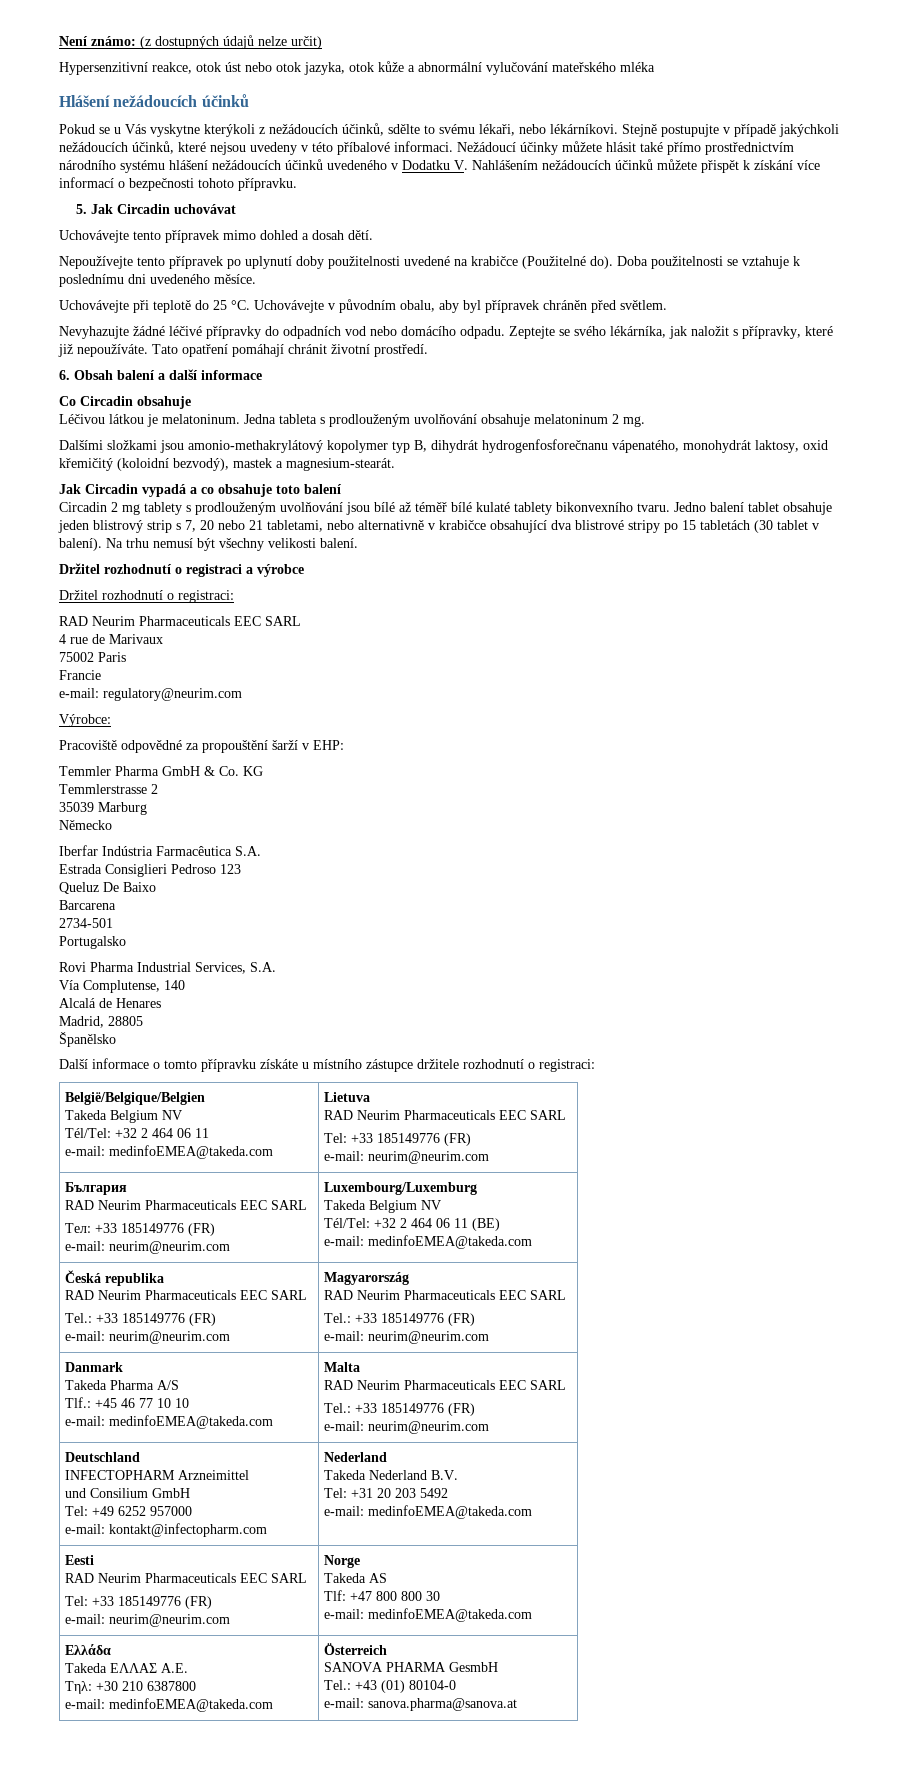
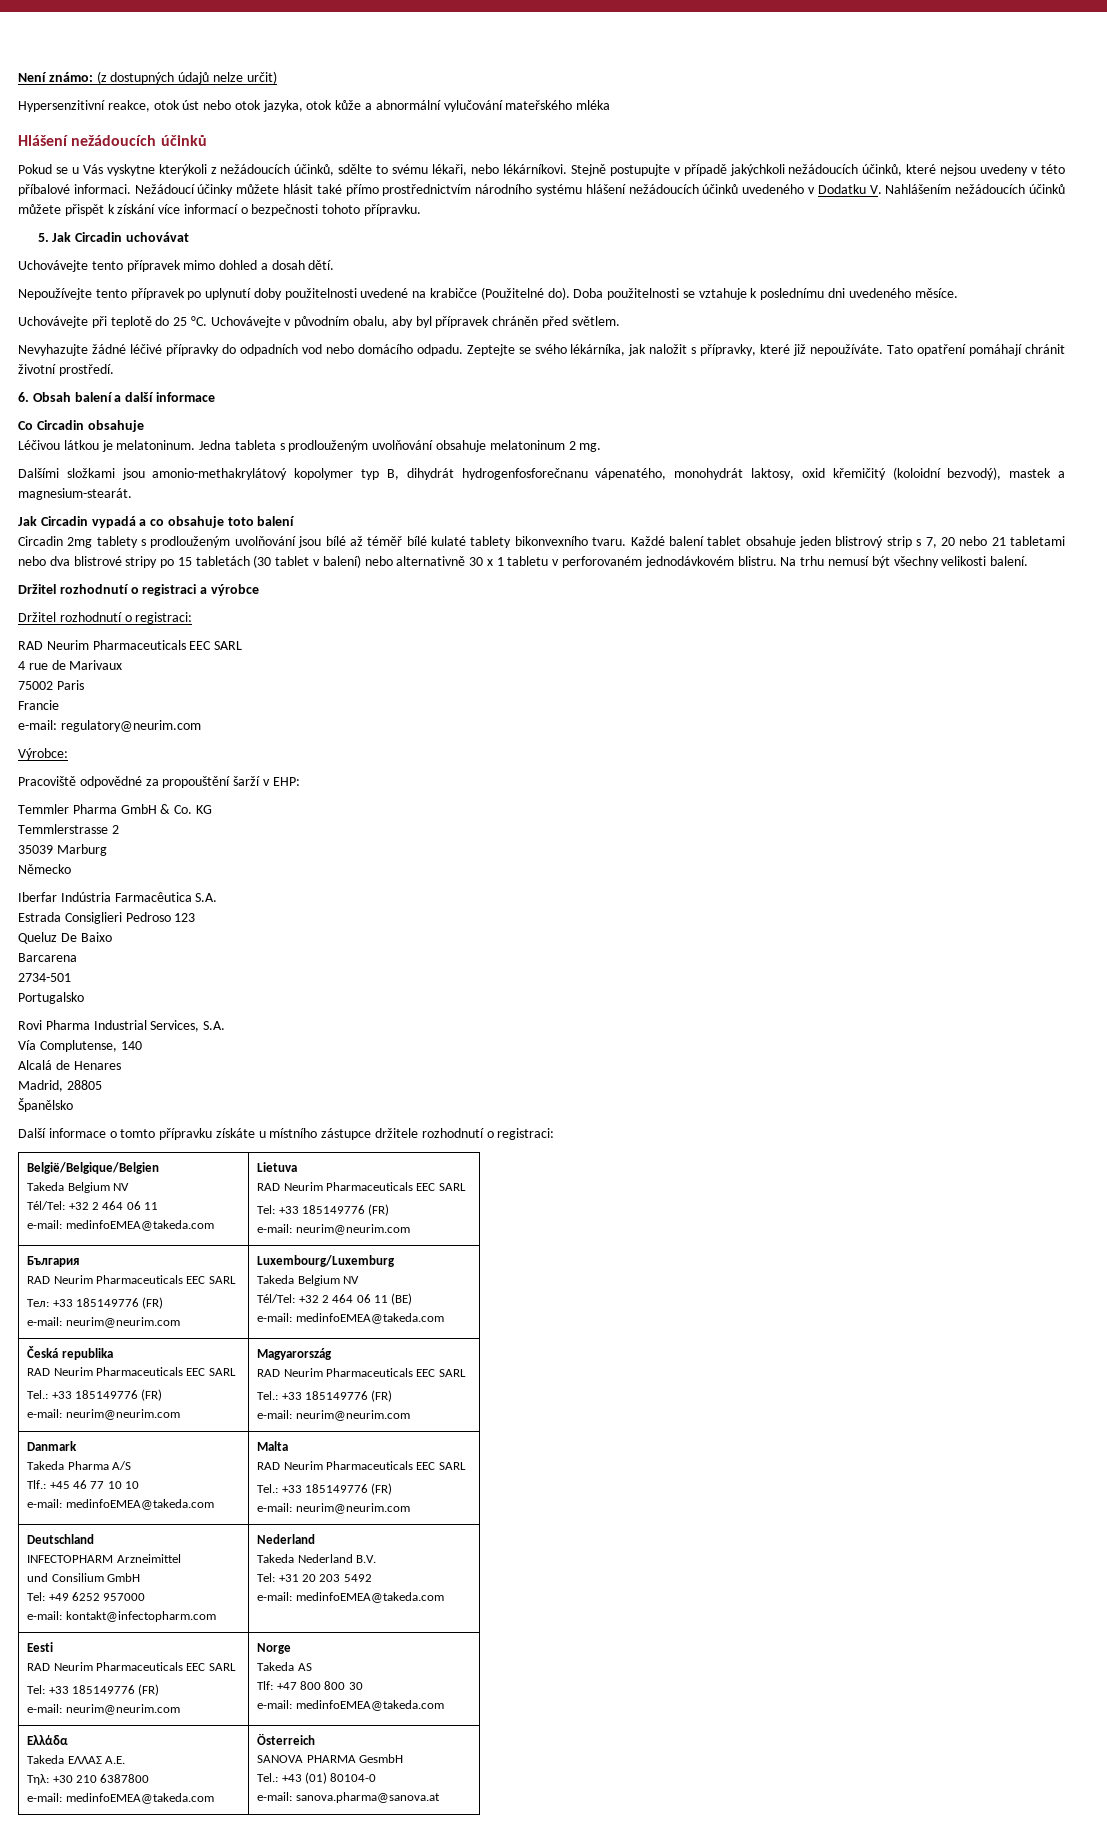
[111,502,140,515] 2 mg -> [67,537,93,548] 2mg
[674,502,706,512] Jedno -> [630,536,665,546] Každé
[267,520,547,533] tabletami, nebo alternativně v krabičce obsahující -> [1009,536,1065,546] [18,556,46,566] tabletami nebo
[59,538,102,551] balení). -> [322,555,777,568] balení) nebo alternativně 30 x 1 tabletu v perforovaném jednodávkovém blistru.

